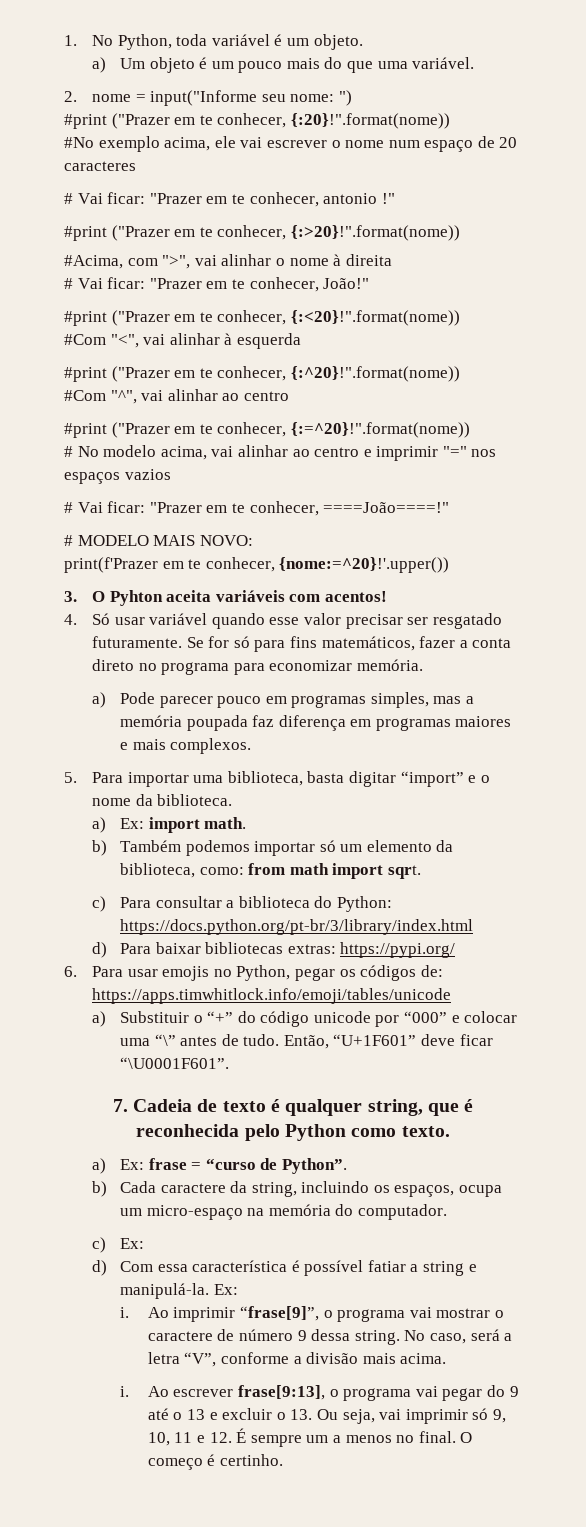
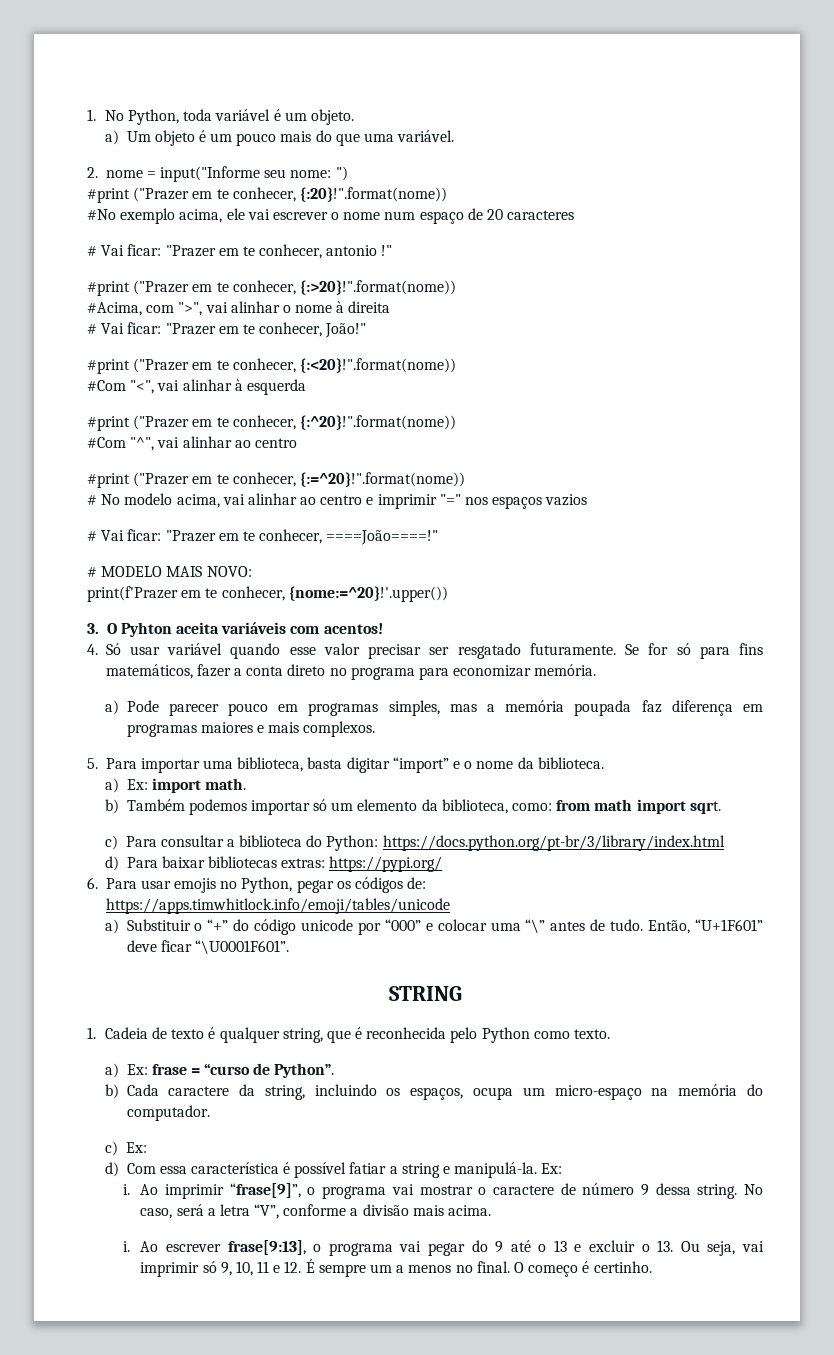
[112,1099,128,1112] 7. -> [388,986,462,1001] [87,1027,96,1039] STRING // 1.

